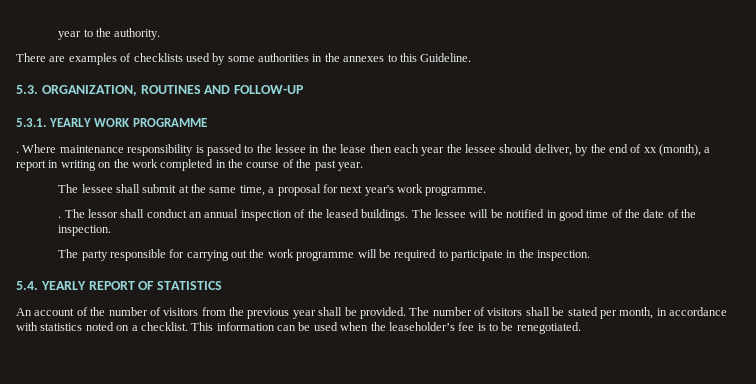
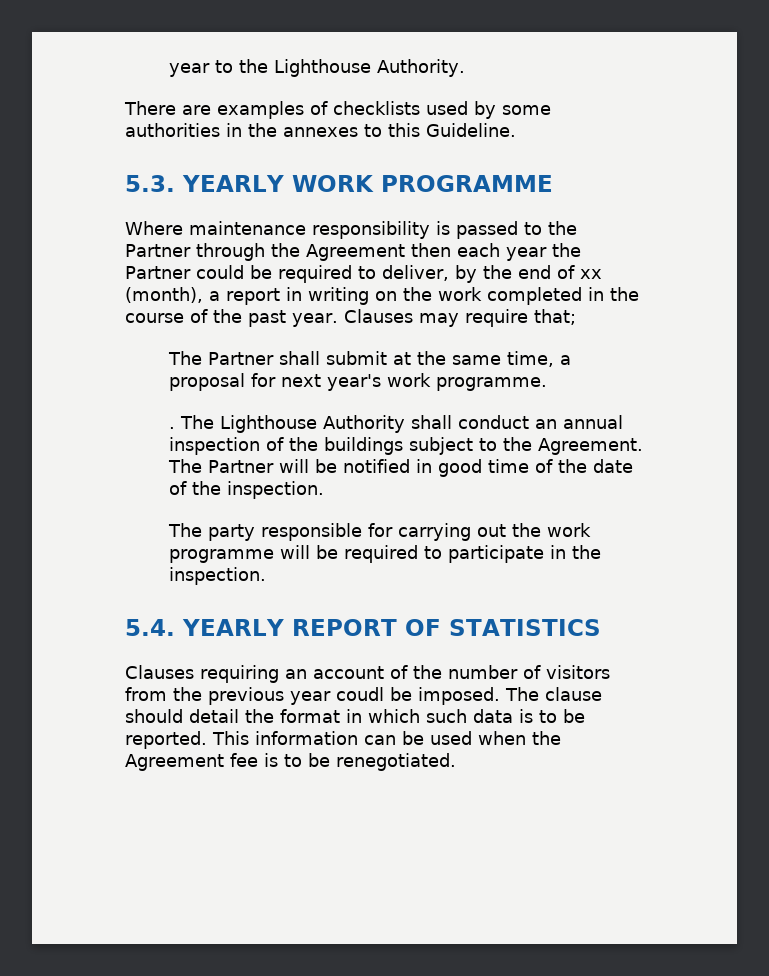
[114,28,161,40] authority. -> [274,59,466,77] Lighthouse Authority.
[41,85,305,96] [16,118,46,127] ORGANIZATION, ROUTINES AND FOLLOW-UP // 5.3.1. -> (175, 183) none
[16,151,19,153] . -> (553, 183) none
[275,144,533,156] lessee in the lease then each year the lessee should -> [125,243,581,261] [125,265,376,283] Partner through the Agreement then each year the Partner could be required to
[58,184,113,193] // The lessee -> [343,309,576,327] [168,351,275,365] Clauses may require that; // The Partner
[87,209,118,218] lessor -> [220,415,406,433] Lighthouse Authority
[325,209,467,221] leased buildings. The lessee -> [324,437,644,455] [168,459,275,473] buildings subject to the Agreement. The Partner
[16,308,32,316] An -> [125,665,307,683] Clauses requiring an
[318,307,727,319] [16,322,188,331] shall be provided. The number of visitors shall be stated per month, in accordance with statistics noted on a checklist. -> [336,687,602,705] [125,709,585,723] [125,731,207,749] coudl be imposed. The clause should detail the format in which such data is to be reported.
[388,322,455,331] leaseholder’s -> [125,754,224,771] Agreement

